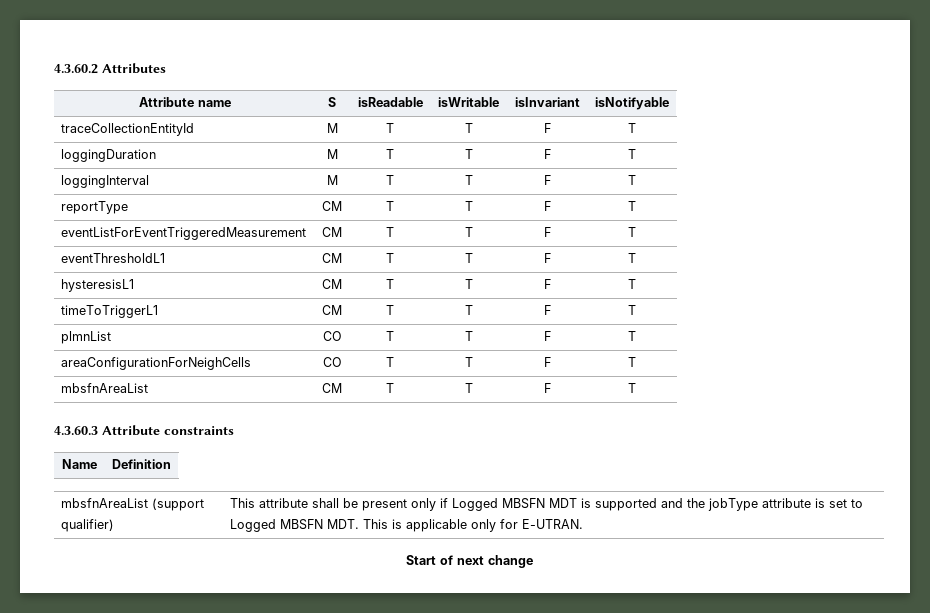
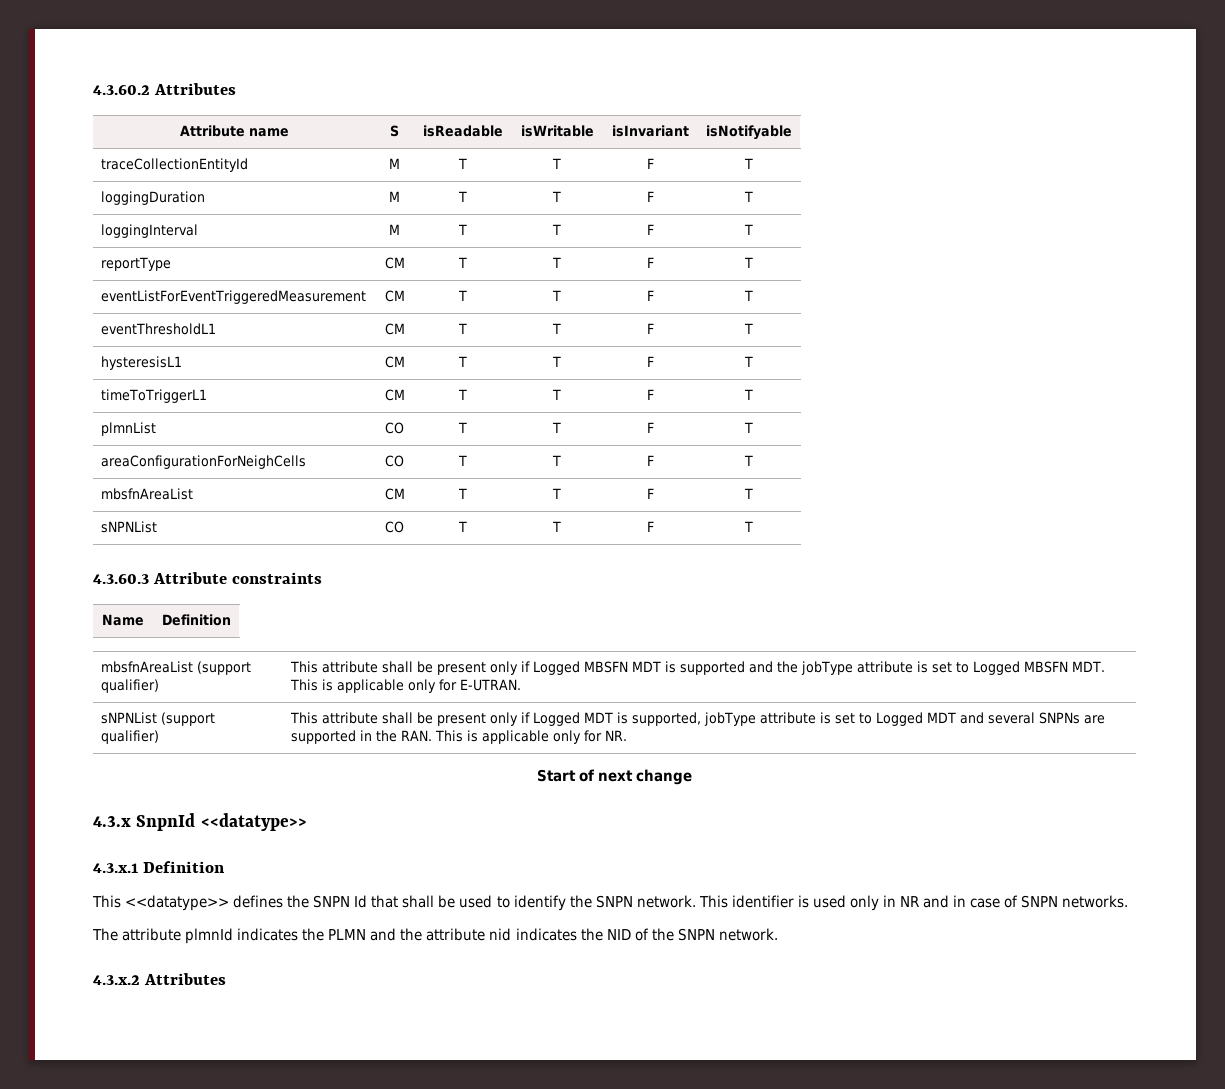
(636, 388) none -> [101,521,158,533] [385,521,404,533] [457,521,467,532] [552,521,561,532] [646,521,654,532] [744,521,753,532] // sNPNList | CO | T | T | F | T
[405,555,533,568] // Start of next change -> [101,712,216,726] [101,730,160,744] [290,712,1106,726] [291,730,628,744] [536,769,693,785] [93,813,307,831] [93,861,226,873] [92,895,1129,911] [92,928,778,944] [93,973,227,985] // sNPNList (support qualifier) | This attribute shall be present only if Logged MDT is supported, jobType attribute is set to Logged MDT and several SNPNs are supported in the RAN. This is applicable only for NR. // Start of next change // 4.3.x SnpnId <<datatype>> // 4.3.x.1 Definition // This <<datatype>> defines the SNPN Id that shall be used to identify the SNPN network. This identifier is used only in NR and in case of SNPN networks. // The attribute plmnId indicates the PLMN and the attribute nid indicates the NID of the SNPN network. // 4.3.x.2 Attributes

